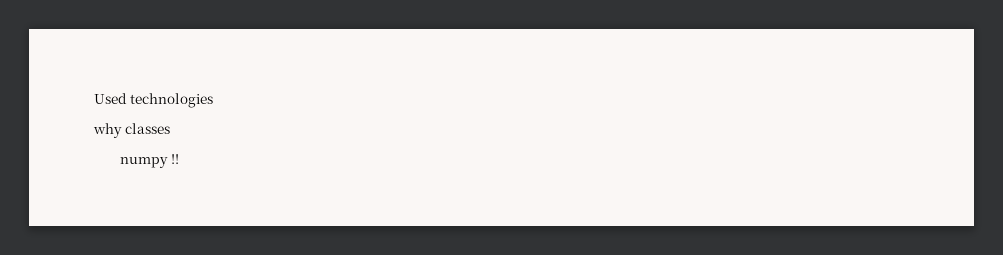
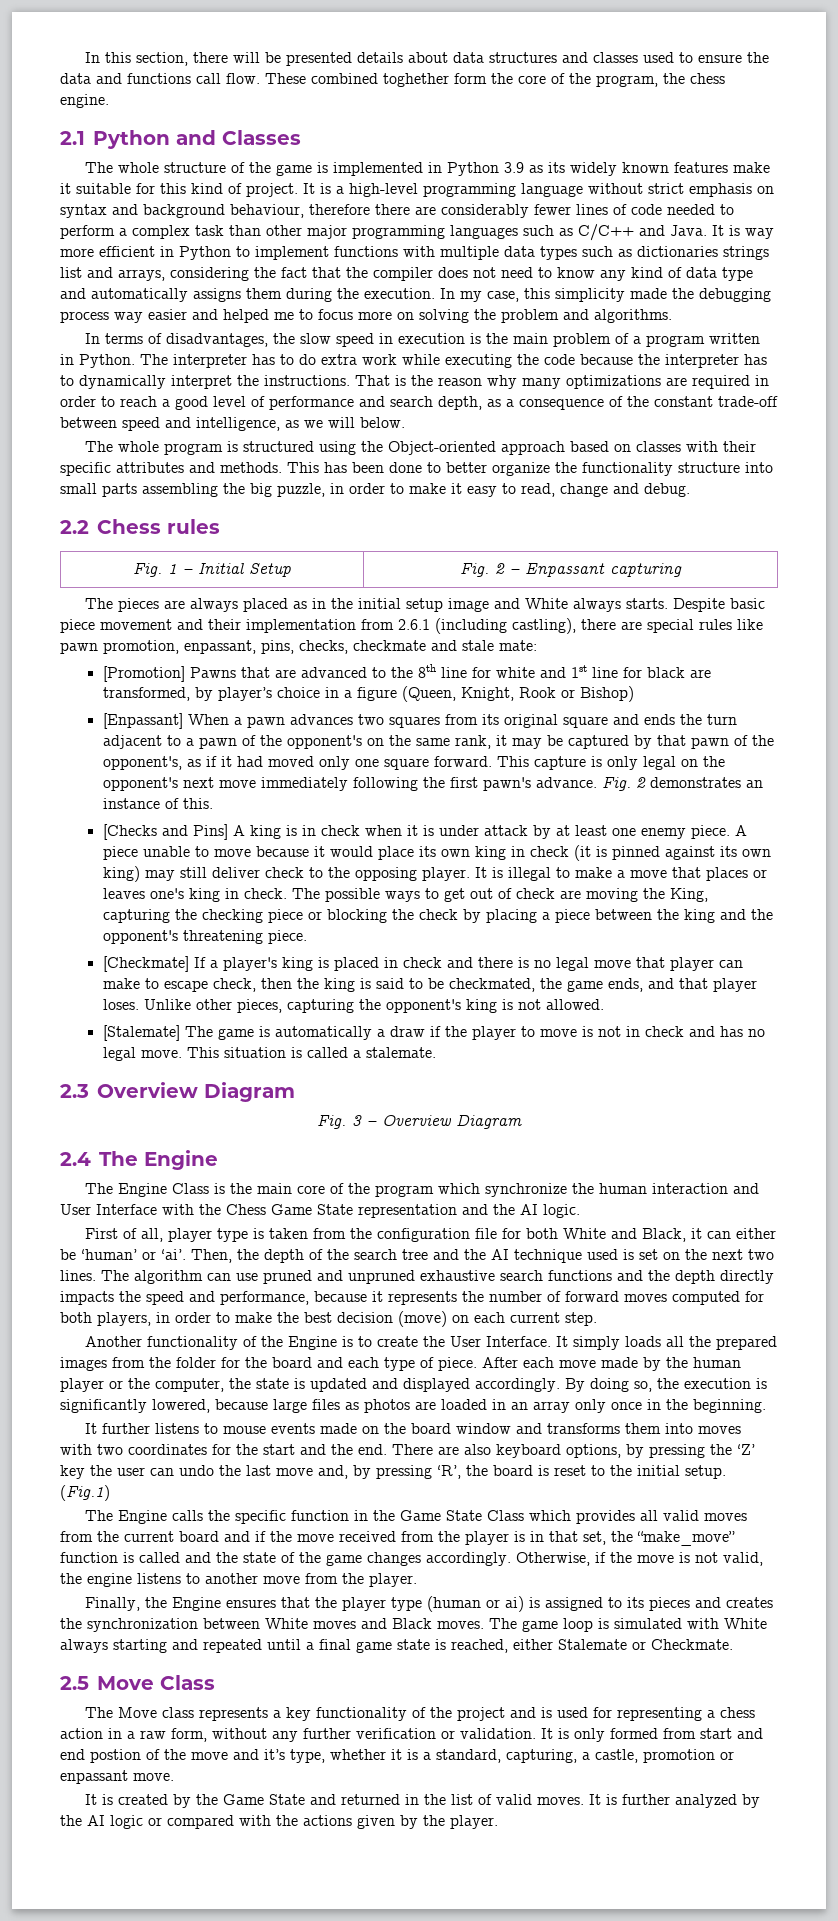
[94,93,213,108] [93,123,170,138] [120,154,179,168] Used technologies // why classes // numpy !! -> [85,52,770,66] [60,73,725,87] [60,94,109,108] [60,130,301,149] [85,162,771,176] [60,183,774,197] [60,204,734,218] [60,224,774,241] [60,246,769,260] [60,267,753,281] [60,288,771,302] [60,309,672,323] [85,333,761,347] [60,354,767,368] [60,375,769,389] [60,396,778,410] [60,417,405,431] [85,441,757,455] [60,462,773,476] [60,483,690,497] [60,519,220,534] [133,563,291,577] [460,563,683,577] [85,598,766,612] [60,618,763,634] [60,640,537,654] [102,664,711,682] [102,686,634,702] [102,713,737,729] [102,735,774,749] [102,756,725,770] [102,777,763,791] [102,798,213,809] [102,824,747,840] [102,845,771,861] [102,866,767,882] [102,888,708,902] [102,909,773,923] [102,930,307,944] [102,956,743,972] [102,978,757,992] [102,999,604,1013] [102,1025,765,1041] [102,1047,436,1061] [60,1082,295,1102] [317,1114,522,1129] [60,1150,218,1170] [85,1183,760,1197] [60,1204,580,1218] [85,1228,777,1242] [60,1249,774,1263] [60,1270,774,1284] [60,1291,764,1305] [60,1311,597,1327] [85,1336,778,1350] [60,1357,741,1371] [60,1378,767,1392] [60,1399,766,1413] [85,1423,742,1434] [60,1444,755,1458] [60,1465,726,1479] [60,1485,110,1501] [85,1510,748,1524] [60,1531,735,1546] [60,1552,763,1566] [60,1573,417,1587] [85,1596,774,1612] [60,1618,767,1632] [60,1639,733,1653] [60,1675,215,1690] [85,1707,756,1721] [60,1728,763,1742] [60,1749,734,1763] [60,1770,174,1784] [85,1794,761,1808] [60,1815,498,1829] In this section, there will be presented details about data structures and classes used to ensure the data and functions call flow. These combined toghether form the core of the program, the chess engine. // 2.1 Python and Classes // The whole structure of the game is implemented in Python 3.9 as its widely known features make it suitable for this kind of project. It is a high-level programming language without strict emphasis on syntax and background behaviour, therefore there are considerably fewer lines of code needed to perform a complex task than other major programming languages such as C/C++ and Java. It is way more efficient in Python to implement functions with multiple data types such as dictionaries strings list and arrays, considering the fact that the compiler does not need to know any kind of data type and automatically assigns them during the execution. In my case, this simplicity made the debugging process way easier and helped me to focus more on solving the problem and algorithms. // In terms of disadvantages, the slow speed in execution is the main problem of a program written in Python. The interpreter has to do extra work while executing the code because the interpreter has to dynamically interpret the instructions. That is the reason why many optimizations are required in order to reach a good level of performance and search depth, as a consequence of the constant trade-off between speed and intelligence, as we will below. // The whole program is structured using the Object-oriented approach based on classes with their specific attributes and methods. This has been done to better organize the functionality structure into small parts assembling the big puzzle, in order to make it easy to read, change and debug. // 2.2 Chess rules // Fig. 1 – Initial Setup | Fig. 2 – Enpassant capturing // The pieces are always placed as in the initial setup image and White always starts. Despite basic piece movement and their implementation from 2.6.1 (including castling), there are special rules like pawn promotion, enpassant, pins, checks, checkmate and stale mate: // [Promotion] Pawns that are advanced to the 8th line for white and 1st line for black are transformed, by player’s choice in a figure (Queen, Knight, Rook or Bishop) // [Enpassant] When a pawn advances two squares from its original square and ends the turn adjacent to a pawn of the opponent's on the same rank, it may be captured by that pawn of the opponent's, as if it had moved only one square forward. This capture is only legal on the opponent's next move immediately following the first pawn's advance. Fig. 2 demonstrates an instance of this. // [Checks and Pins] A king is in check when it is under attack by at least one enemy piece. A piece unable to move because it would place its own king in check (it is pinned against its own king) may still deliver check to the opposing player. It is illegal to make a move that places or leaves one's king in check. The possible ways to get out of check are moving the King, capturing the checking piece or blocking the check by placing a piece between the king and the opponent's threatening piece. // [Checkmate] If a player's king is placed in check and there is no legal move that player can make to escape check, then the king is said to be checkmated, the game ends, and that player loses. Unlike other pieces, capturing the opponent's king is not allowed. // [Stalemate] The game is automatically a draw if the player to move is not in check and has no legal move. This situation is called a stalemate. // 2.3 Overview Diagram // Fig. 3 – Overview Diagram // 2.4 The Engine // The Engine Class is the main core of the program which synchronize the human interaction and User Interface with the Chess Game State representation and the AI logic. // First of all, player type is taken from the configuration file for both White and Black, it can either be ‘human’ or ‘ai’. Then, the depth of the search tree and the AI technique used is set on the next two lines. The algorithm can use pruned and unpruned exhaustive search functions and the depth directly impacts the speed and performance, because it represents the number of forward moves computed for both players, in order to make the best decision (move) on each current step. // Another functionality of the Engine is to create the User Interface. It simply loads all the prepared images from the folder for the board and each type of piece. After each move made by the human player or the computer, the state is updated and displayed accordingly. By doing so, the execution is significantly lowered, because large files as photos are loaded in an array only once in the beginning. // It further listens to mouse events made on the board window and transforms them into moves with two coordinates for the start and the end. There are also keyboard options, by pressing the ‘Z’ key the user can undo the last move and, by pressing ‘R’, the board is reset to the initial setup. (Fig.1) // The Engine calls the specific function in the Game State Class which provides all valid moves from the current board and if the move received from the player is in that set, the “make_move” function is called and the state of the game changes accordingly. Otherwise, if the move is not valid, the engine listens to another move from the player. // Finally, the Engine ensures that the player type (human or ai) is assigned to its pieces and creates the synchronization between White moves and Black moves. The game loop is simulated with White always starting and repeated until a final game state is reached, either Stalemate or Checkmate. // 2.5 Move Class // The Move class represents a key functionality of the project and is used for representing a chess action in a raw form, without any further verification or validation. It is only formed from start and end postion of the move and it’s type, whether it is a standard, capturing, a castle, promotion or enpassant move. // It is created by the Game State and returned in the list of valid moves. It is further analyzed by the AI logic or compared with the actions given by the player.

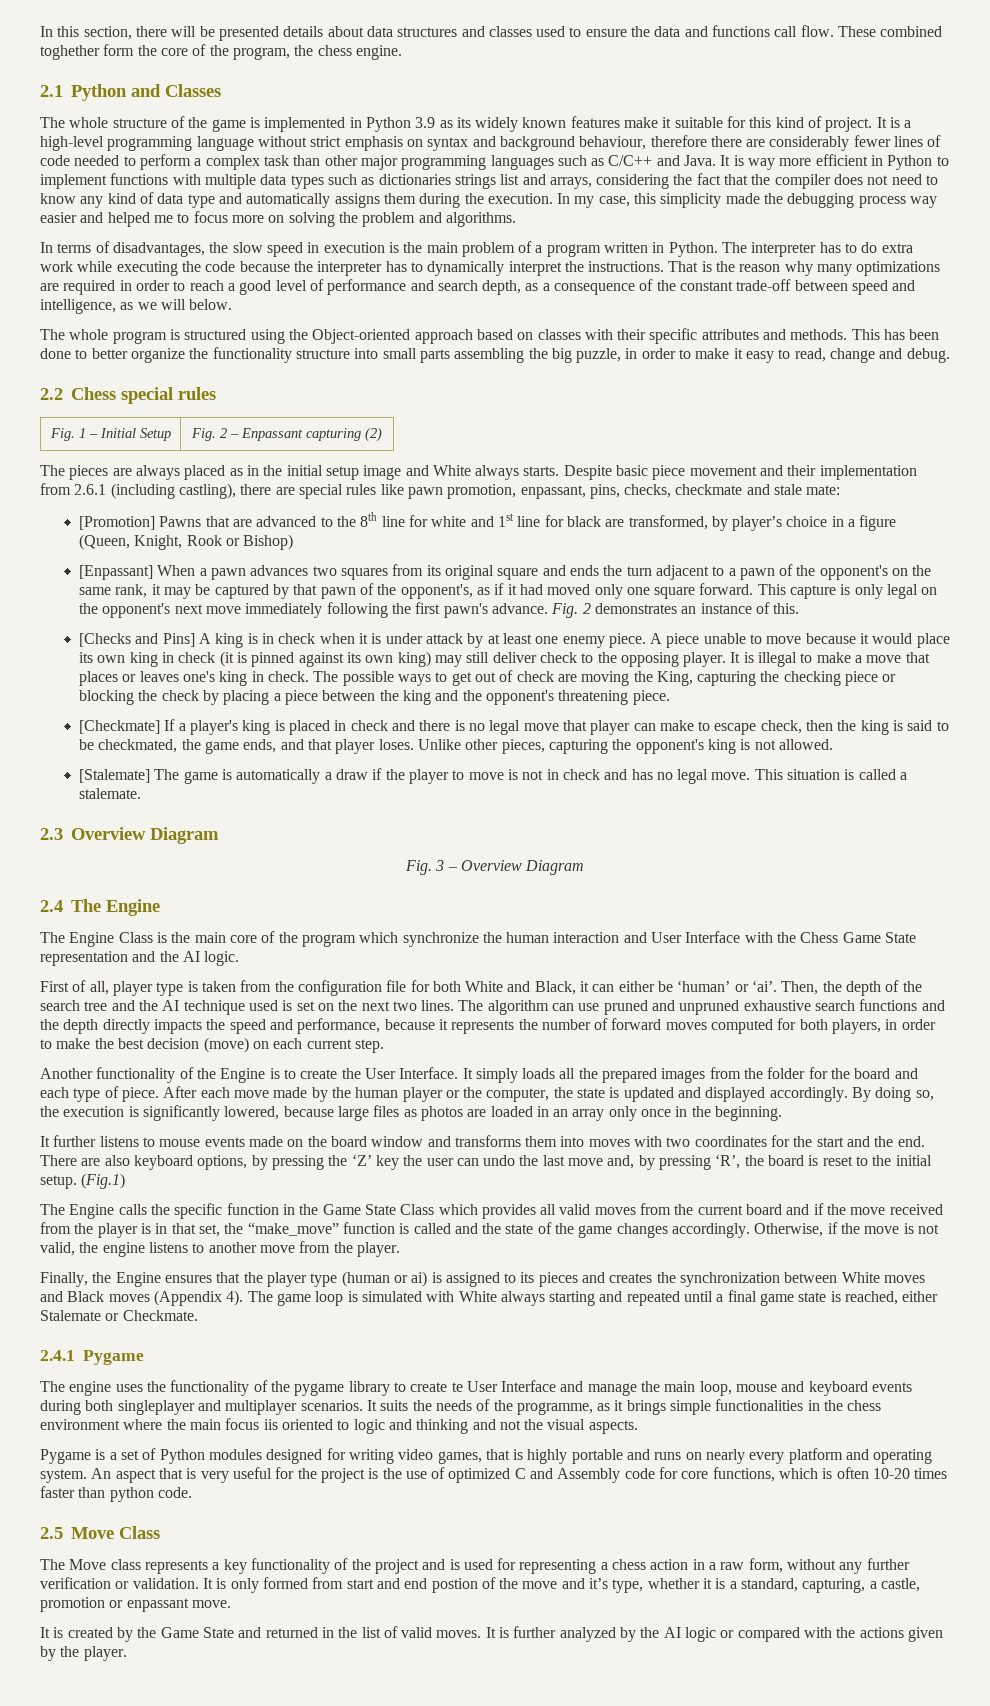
(161, 526) none -> [121,387,173,404] special
(683, 570) none -> [365,427,382,442] (2)
[437,1621,484,1629] moves. -> [108,1290,244,1306] moves (Appendix 4).
(733, 1644) none -> [40,1350,144,1365] [40,1380,913,1396] [40,1399,882,1415] [40,1418,638,1434] [40,1448,933,1464] [40,1467,948,1483] [40,1486,192,1502] // 2.4.1 Pygame // The engine uses the functionality of the pygame library to create te User Interface and manage the main loop, mouse and keyboard events during both singleplayer and multiplayer scenarios. It suits the needs of the programme, as it brings simple functionalities in the chess environment where the main focus iis oriented to logic and thinking and not the visual aspects. // Pygame is a set of Python modules designed for writing video games, that is highly portable and runs on nearly every platform and operating system. An aspect that is very useful for the project is the use of optimized C and Assembly code for core functions, which is often 10-20 times faster than python code.

